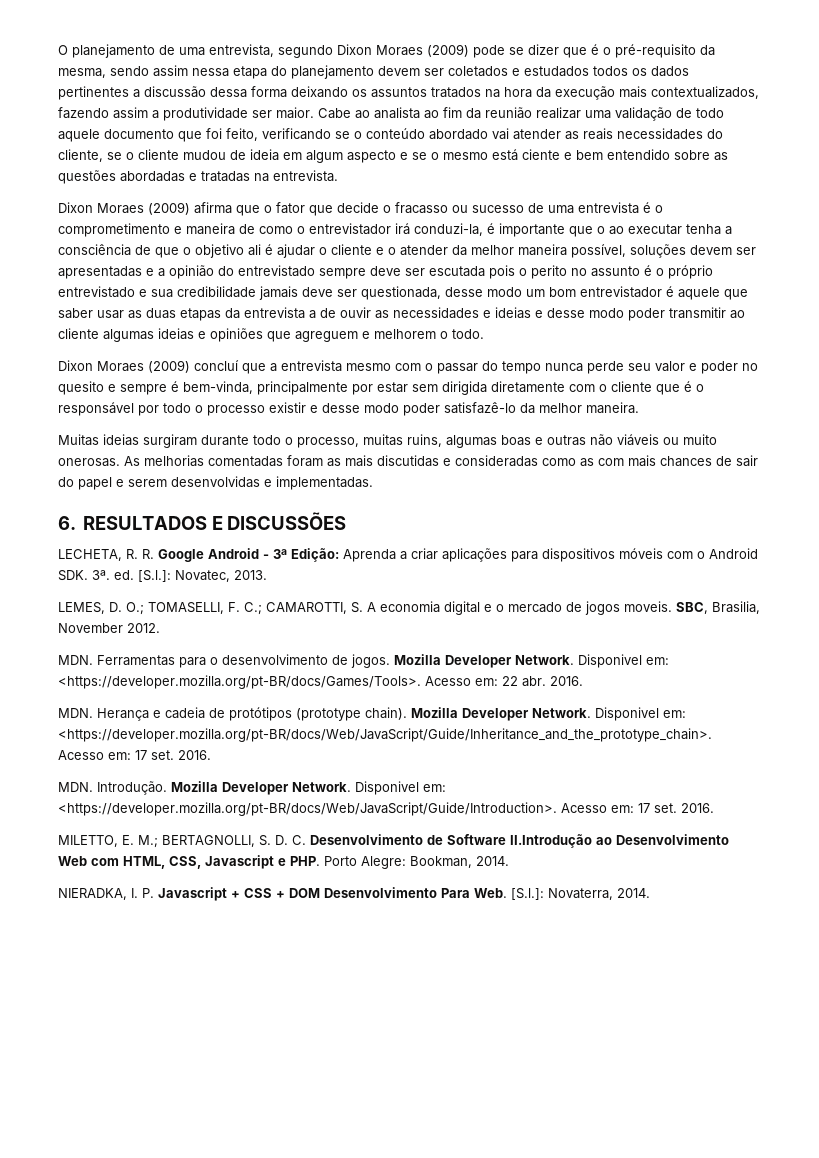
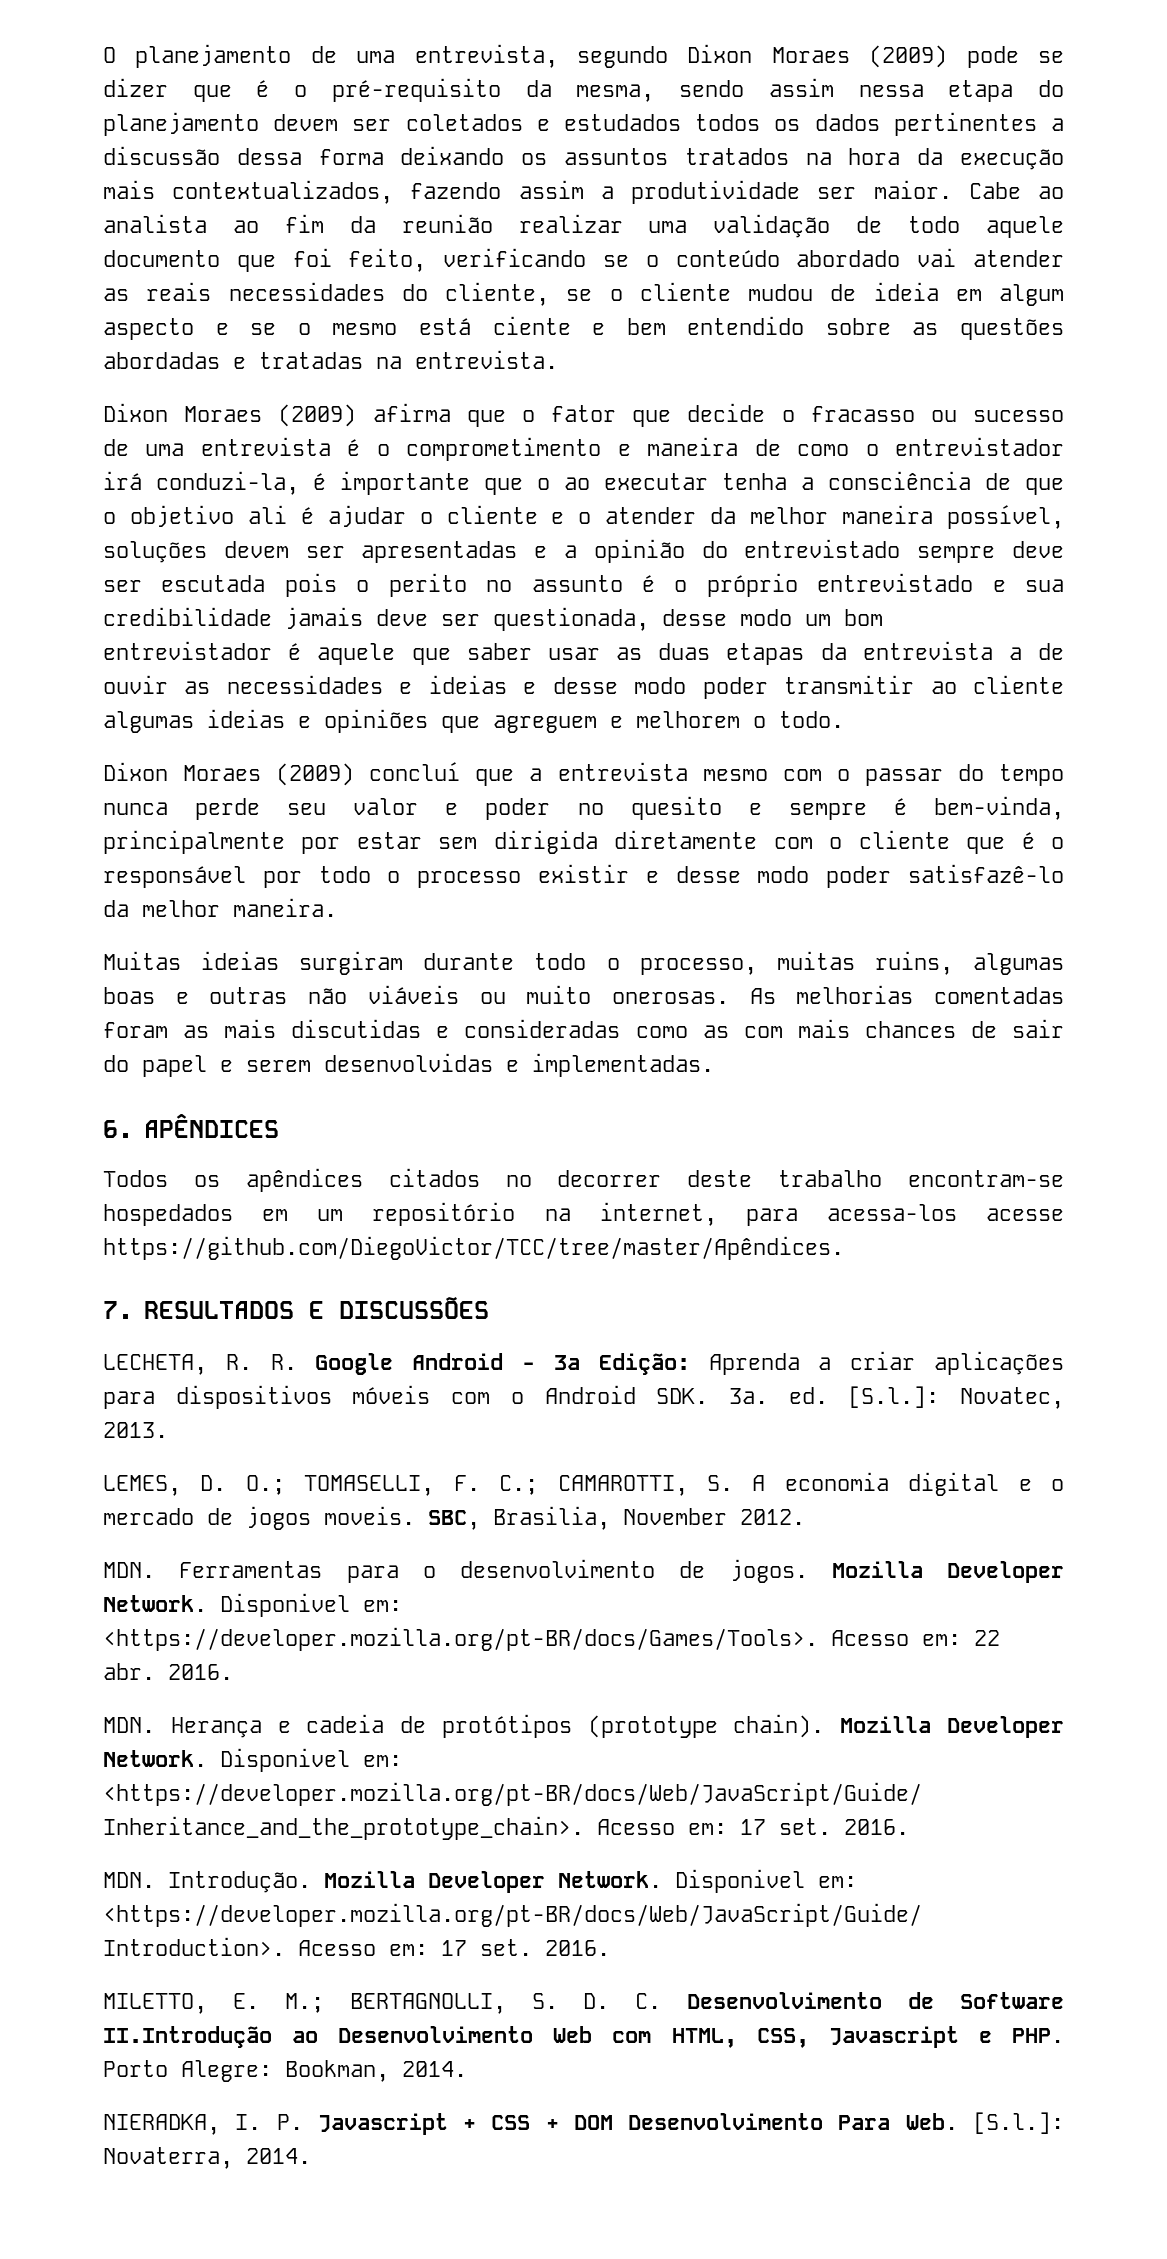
(76, 523) none -> [143,1114,279,1138] [103,1168,1064,1192] [103,1202,1064,1226] [103,1236,844,1260] [103,1301,133,1319] APÊNDICES // Todos os apêndices citados no decorrer deste trabalho encontram-se hospedados em um repositório na internet, para acessa-los acesse https://github.com/DiegoVictor/TCC/tree/master/Apêndices. // 7.

